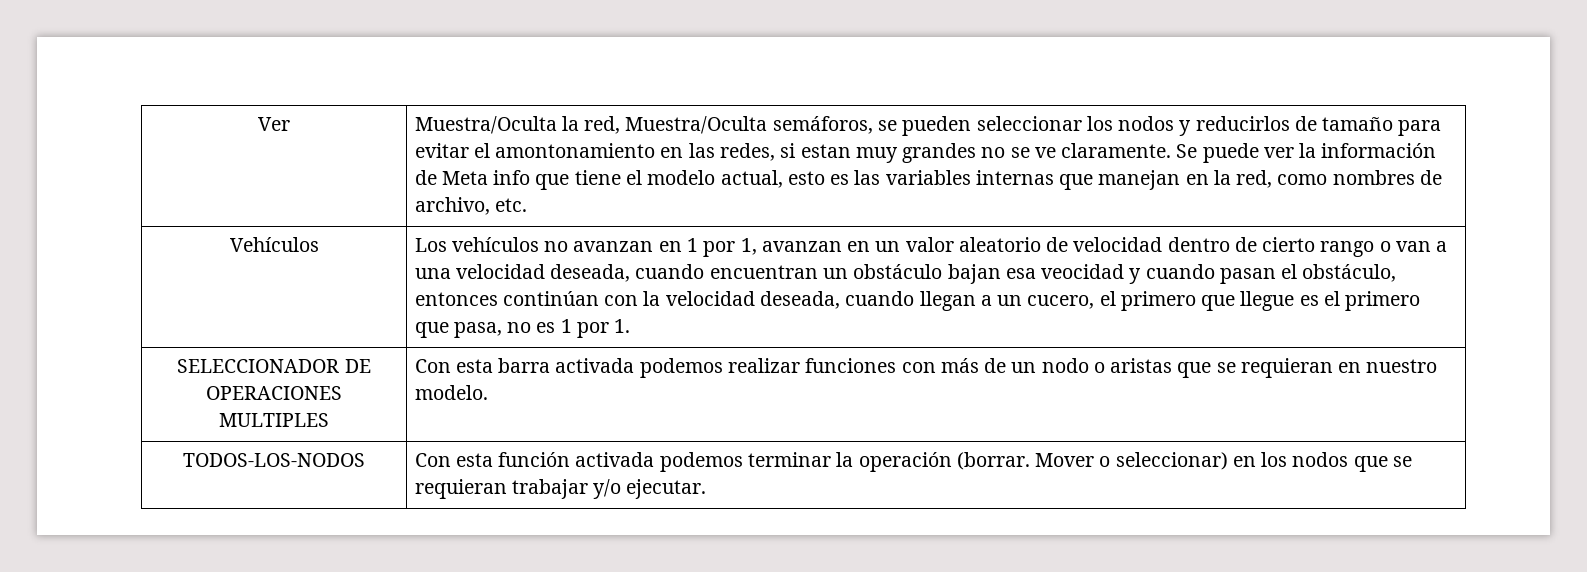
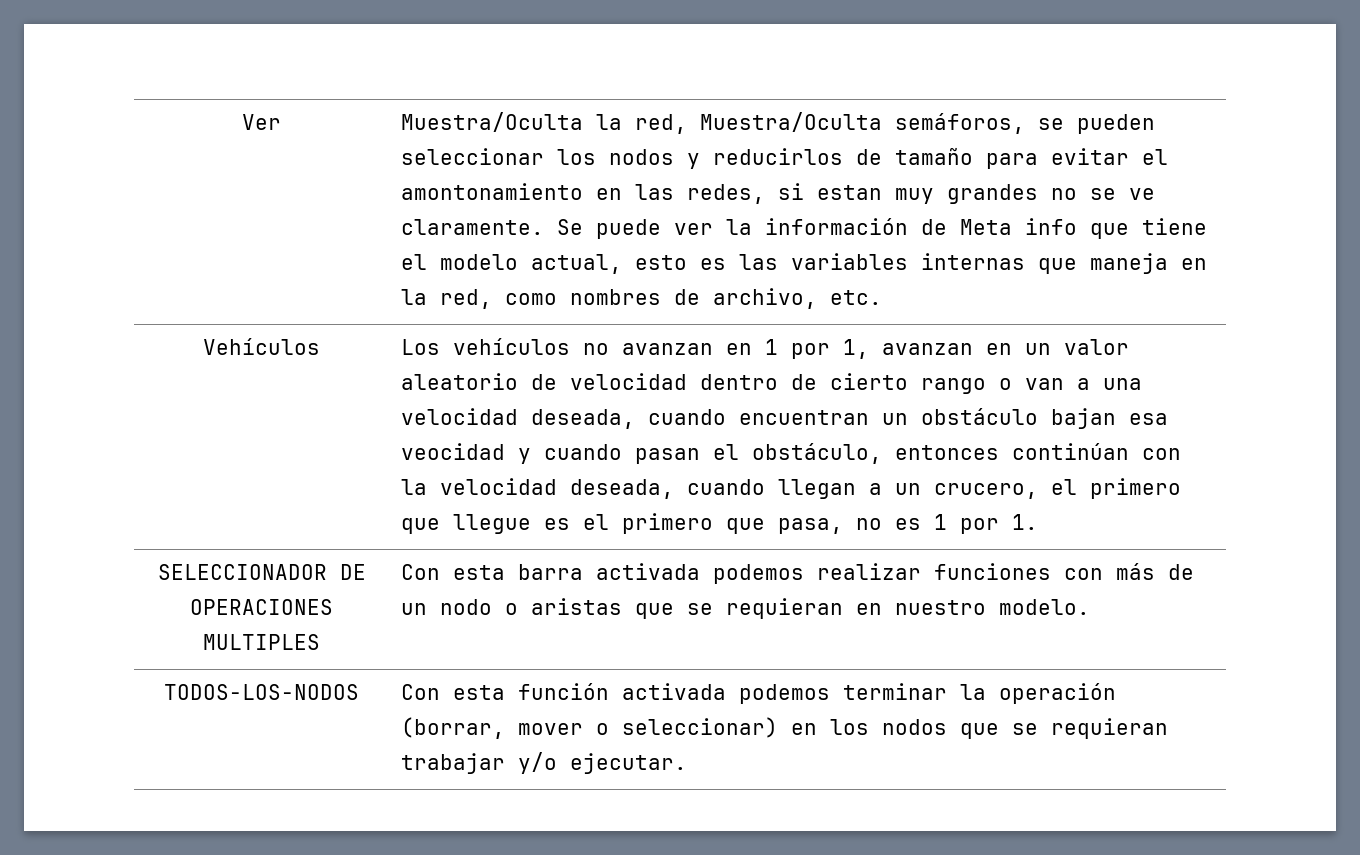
[1098,170,1181,190] manejan -> [1089,253,1168,274] maneja
[1027,295,1095,309] cucero, -> [933,483,1038,499] crucero,
[956,452,1095,470] (borrar. Mover -> [400,717,583,739] (borrar, mover

